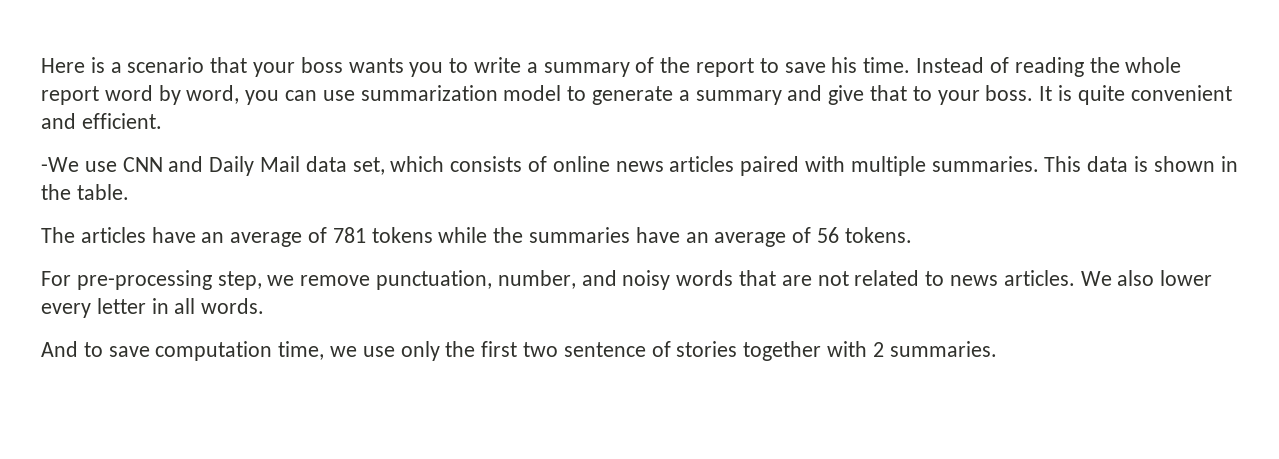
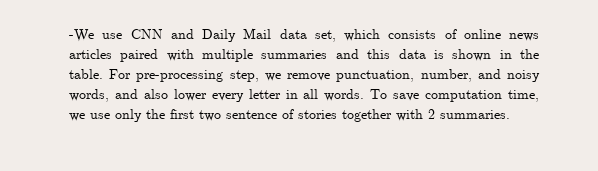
[41,57,1182,77] [41,85,1232,105] [41,113,162,129] Here is a scenario that your boss wants you to write a summary of the report to save his time. Instead of reading the whole report word by word, you can use summarization model to generate a summary and give that to your boss. It is quite convenient and efficient. // -> (69, 35) none
[931,156,1082,172] summaries. This -> [261,49,391,59] summaries and this
[41,227,912,247] // The articles have an average of 781 tokens while the summaries have an average of 56 tokens. // -> (103, 74) none
[676,270,1112,286] words that are not related to news articles. We -> [69,89,138,102] words, and
[41,341,103,357] // And to -> [370,89,388,99] To

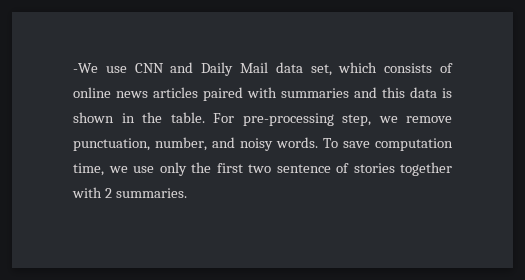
[202,49,254,62] multiple -> (277, 92) none
[69,89,319,102] words, and also lower every letter in all -> (273, 144) none

